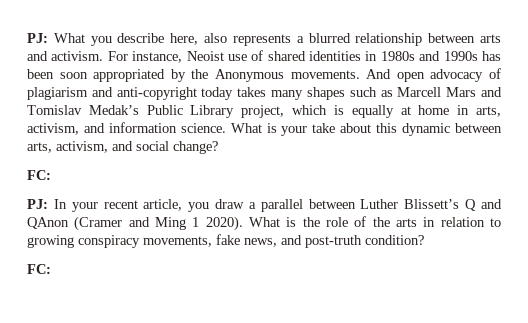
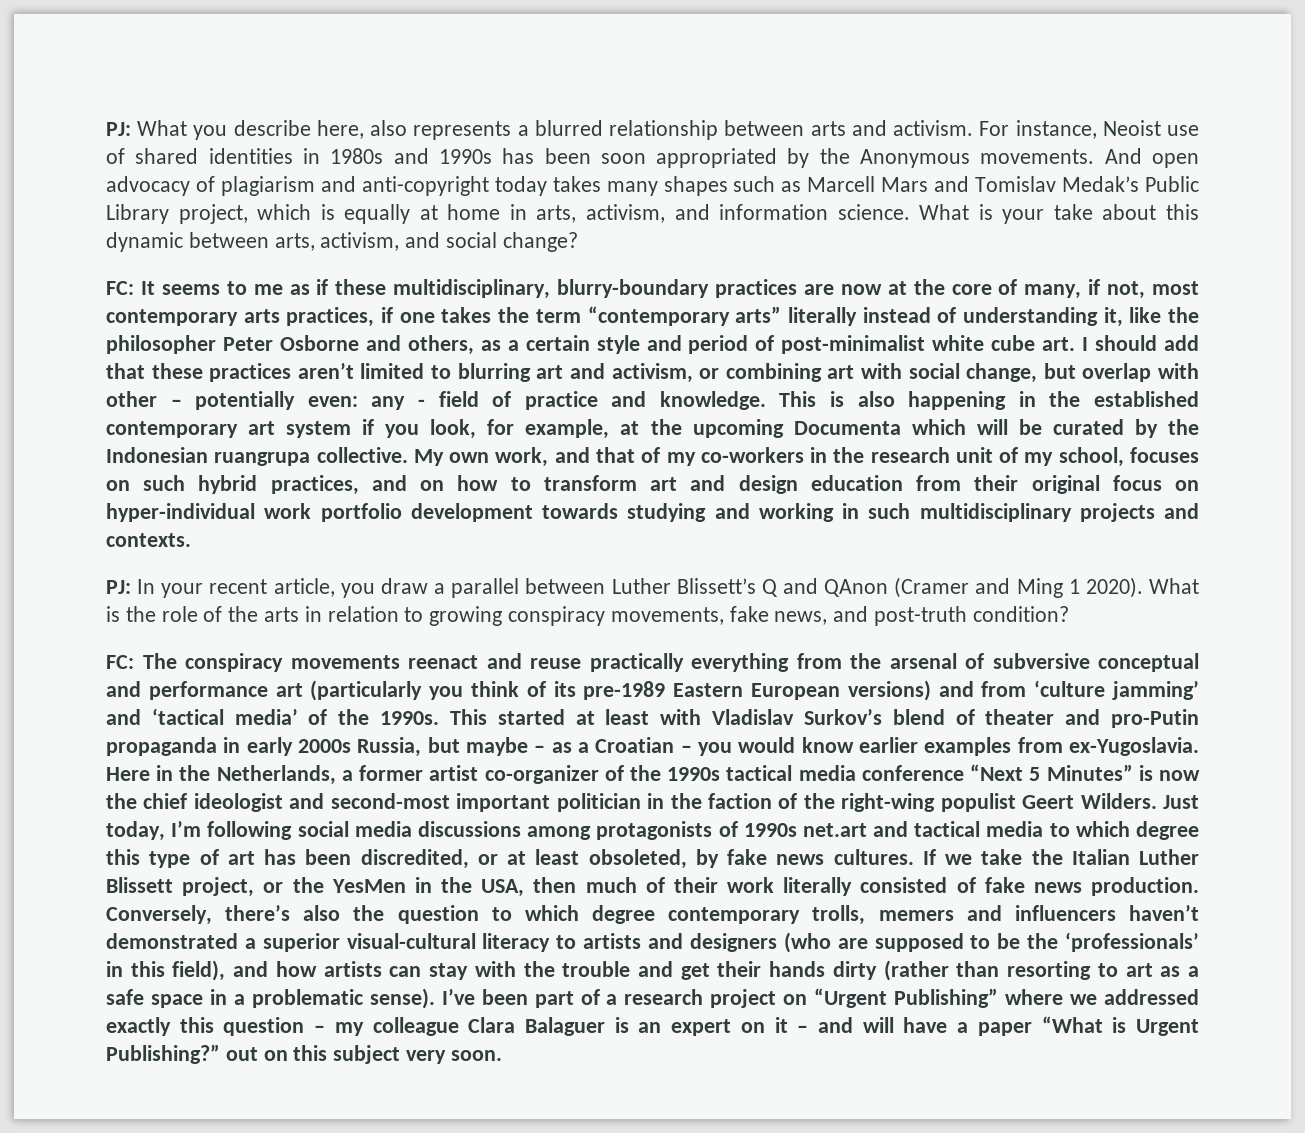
(51, 175) none -> [140,279,1199,299] [106,306,1199,327] [106,335,1199,355] [106,363,1199,383] [106,391,1200,410] [106,419,1199,439] [106,447,1200,467] [106,475,1200,495] [106,503,1199,522] [106,533,191,547] It seems to me as if these multidisciplinary, blurry-boundary practices are now at the core of many, if not, most contemporary arts practices, if one takes the term “contemporary arts” literally instead of understanding it, like the philosopher Peter Osborne and others, as a certain style and period of post-minimalist white cube art. I should add that these practices aren’t limited to blurring art and activism, or combining art with social change, but overlap with other – potentially even: any - field of practice and knowledge. This is also happening in the established contemporary art system if you look, for example, at the upcoming Documenta which will be curated by the Indonesian ruangrupa collective. My own work, and that of my co-workers in the research unit of my school, focuses on such hybrid practices, and on how to transform art and design education from their original focus on hyper-individual work portfolio development towards studying and working in such multidisciplinary projects and contexts.
(51, 269) none -> [142,653,1199,672] [106,680,1199,701] [106,708,1200,728] [106,737,1200,757] [106,764,1200,785] [106,793,1199,812] [106,821,1199,841] [106,849,1199,869] [106,877,1199,897] [106,905,1199,925] [106,932,1199,953] [106,960,1200,981] [106,988,1199,1009] [106,1016,1199,1036] [106,1044,502,1064] The conspiracy movements reenact and reuse practically everything from the arsenal of subversive conceptual and performance art (particularly you think of its pre-1989 Eastern European versions) and from ‘culture jamming’ and ‘tactical media’ of the 1990s. This started at least with Vladislav Surkov’s blend of theater and pro-Putin propaganda in early 2000s Russia, but maybe – as a Croatian – you would know earlier examples from ex-Yugoslavia. Here in the Netherlands, a former artist co-organizer of the 1990s tactical media conference “Next 5 Minutes” is now the chief ideologist and second-most important politician in the faction of the right-wing populist Geert Wilders. Just today, I’m following social media discussions among protagonists of 1990s net.art and tactical media to which degree this type of art has been discredited, or at least obsoleted, by fake news cultures. If we take the Italian Luther Blissett project, or the YesMen in the USA, then much of their work literally consisted of fake news production. Conversely, there’s also the question to which degree contemporary trolls, memers and influencers haven’t demonstrated a superior visual-cultural literacy to artists and designers (who are supposed to be the ‘professionals’ in this field), and how artists can stay with the trouble and get their hands dirty (rather than resorting to art as a safe space in a problematic sense). I’ve been part of a research project on “Urgent Publishing” where we addressed exactly this question – my colleague Clara Balaguer is an expert on it – and will have a paper “What is Urgent Publishing?” out on this subject very soon.

